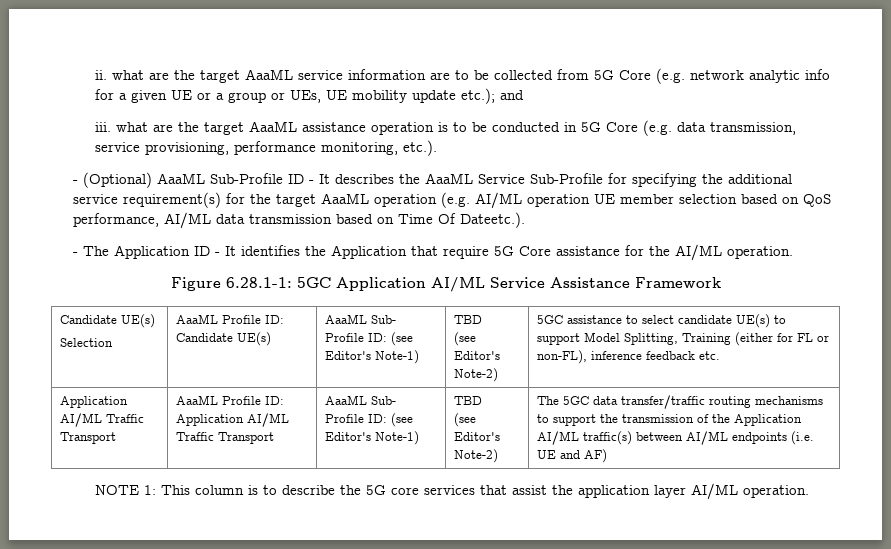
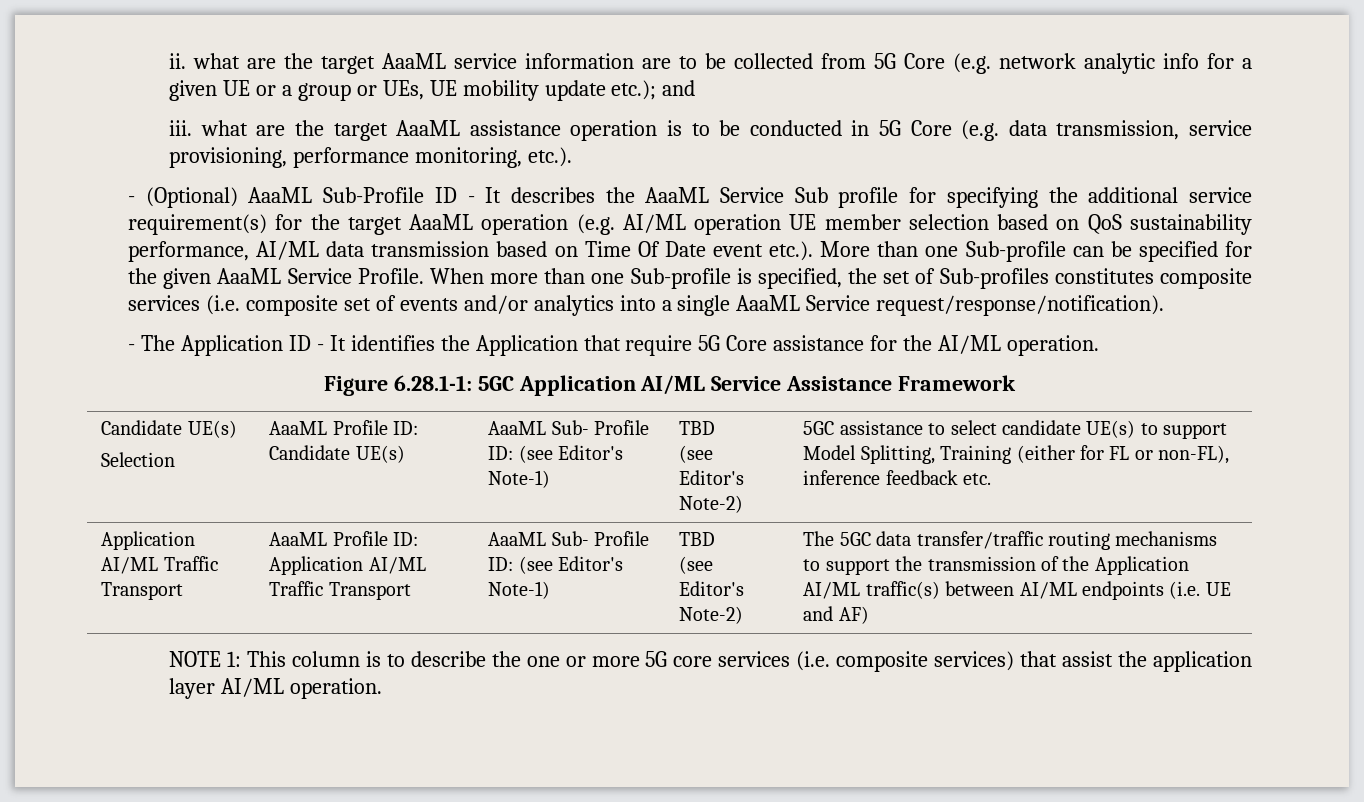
[530,173,604,184] Sub-Profile -> [794,187,899,208] Sub profile
(832, 200) none -> [1130,214,1253,235] sustainability
[460,212,526,228] Dateetc.). -> [664,241,1253,262] [128,268,1252,289] [128,295,1165,316] Date event etc.). More than one Sub-profile can be specified for the given AaaML Service Profile. When more than one Sub-profile is specified, the set of Sub-profiles constitutes composite services (i.e. composite set of events and/or analytics into a single AaaML Service request/response/notification).
[366,485,476,495] 5G core services -> [526,651,1015,672] one or more 5G core services (i.e. composite services)

